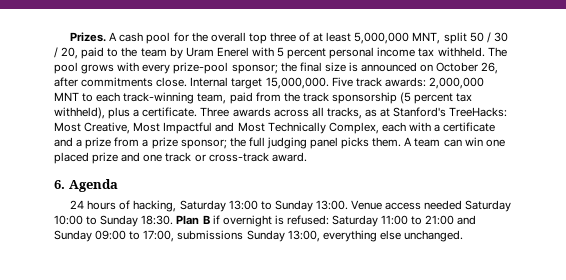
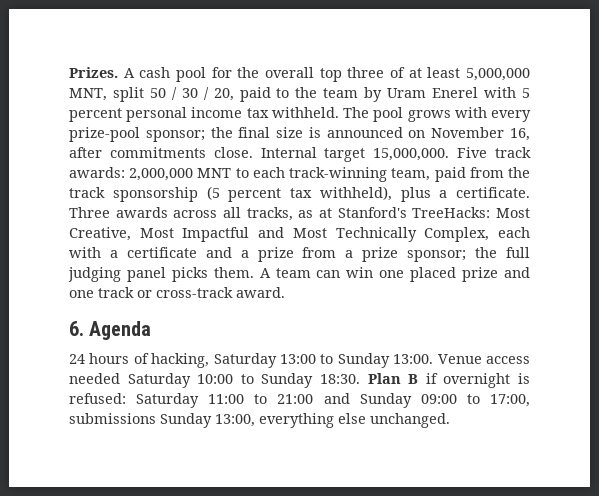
[436,62,499,74] October 26, -> [431,127,530,141] November 16,

